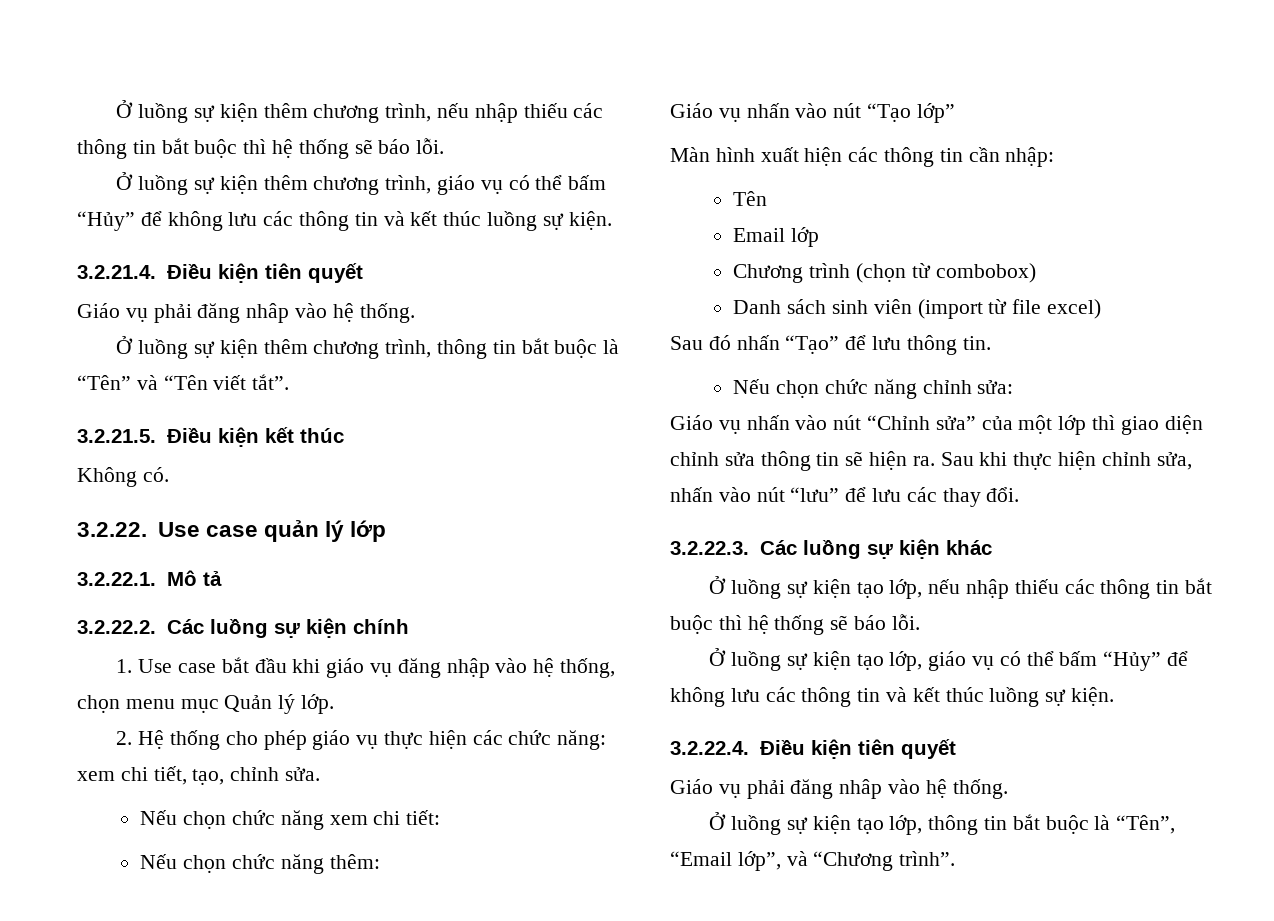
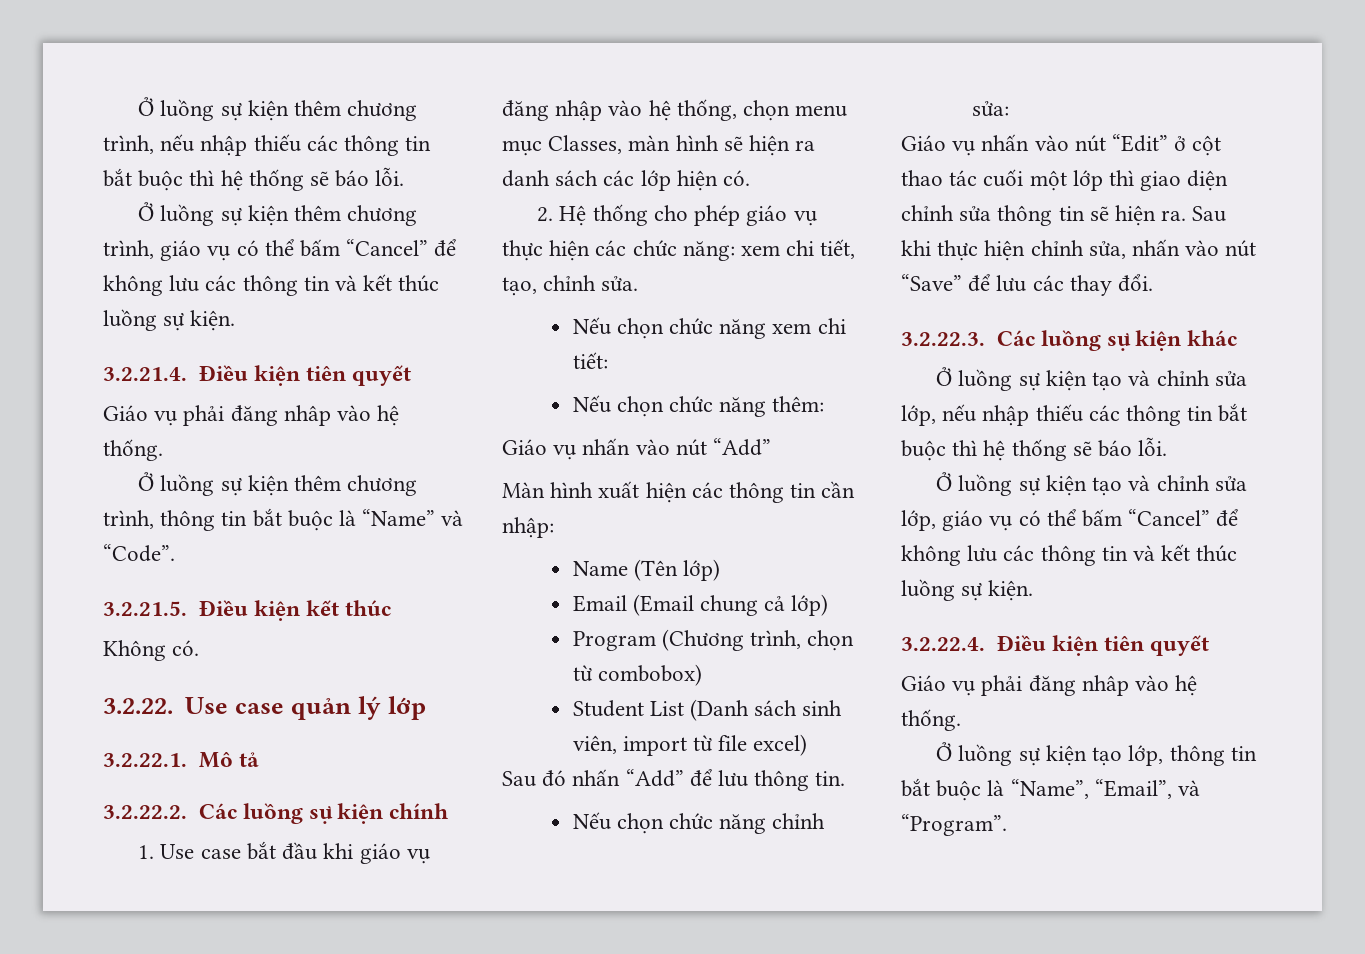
[77,211,135,231] “Hủy” -> [346,239,429,256] “Cancel”
[77,374,290,390] “Tên” và “Tên viết tắt”. -> [362,509,464,526] [103,544,175,562] “Name” và “Code”.
[224,694,335,714] Quản lý lớp. -> [548,135,816,156] [502,170,751,191] Classes, màn hình sẽ hiện ra danh sách các lớp hiện có.
[867,103,955,123] “Tạo lớp” -> [713,438,772,456] “Add”
[733,191,768,206] [733,227,820,247] [733,263,1036,283] [733,299,983,319] Tên // Email lớp // Chương trình (chọn từ combobox) // Danh sách sinh viên (import -> [572,559,721,581] [572,594,829,616] [572,629,855,651] [572,664,702,686] [572,699,843,721] [572,735,687,756] Name (Tên lớp) // Email (Email chung cả lớp) // Program (Chương trình, chọn từ combobox) // Student List (Danh sách sinh viên, import
[785,335,840,354] “Tạo” -> [625,769,684,787] “Add”
[867,415,1013,430] “Chỉnh sửa” của -> [1112,134,1222,156] [901,169,1024,187] “Edit” ở cột thao tác cuối
[790,487,840,502] “lưu” -> [901,274,962,291] “Save”
(884, 590) none -> [1128,370,1247,387] và chỉnh sửa
(884, 662) none -> [1128,475,1247,492] và chỉnh sửa
[1103,651,1162,671] “Hủy” -> [1128,509,1211,526] “Cancel”
[1116,815,1176,834] [670,851,956,871] “Tên”, “Email lớp”, và “Chương trình”. -> [1010,779,1201,799] [901,814,1007,836] “Name”, “Email”, và “Program”.

